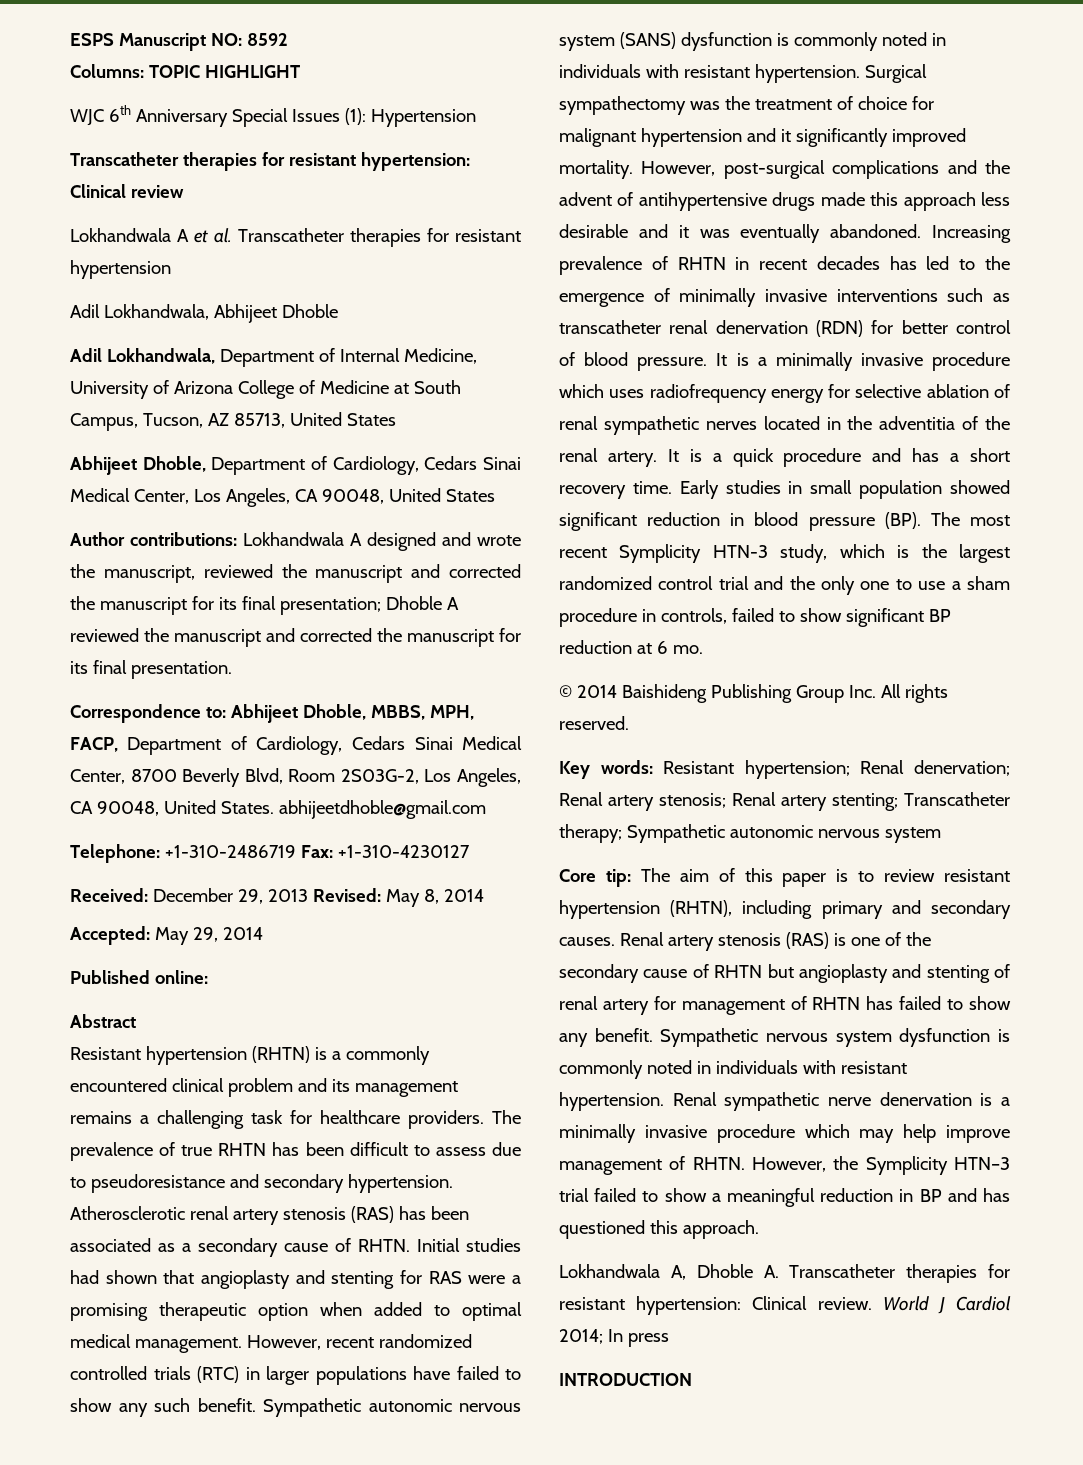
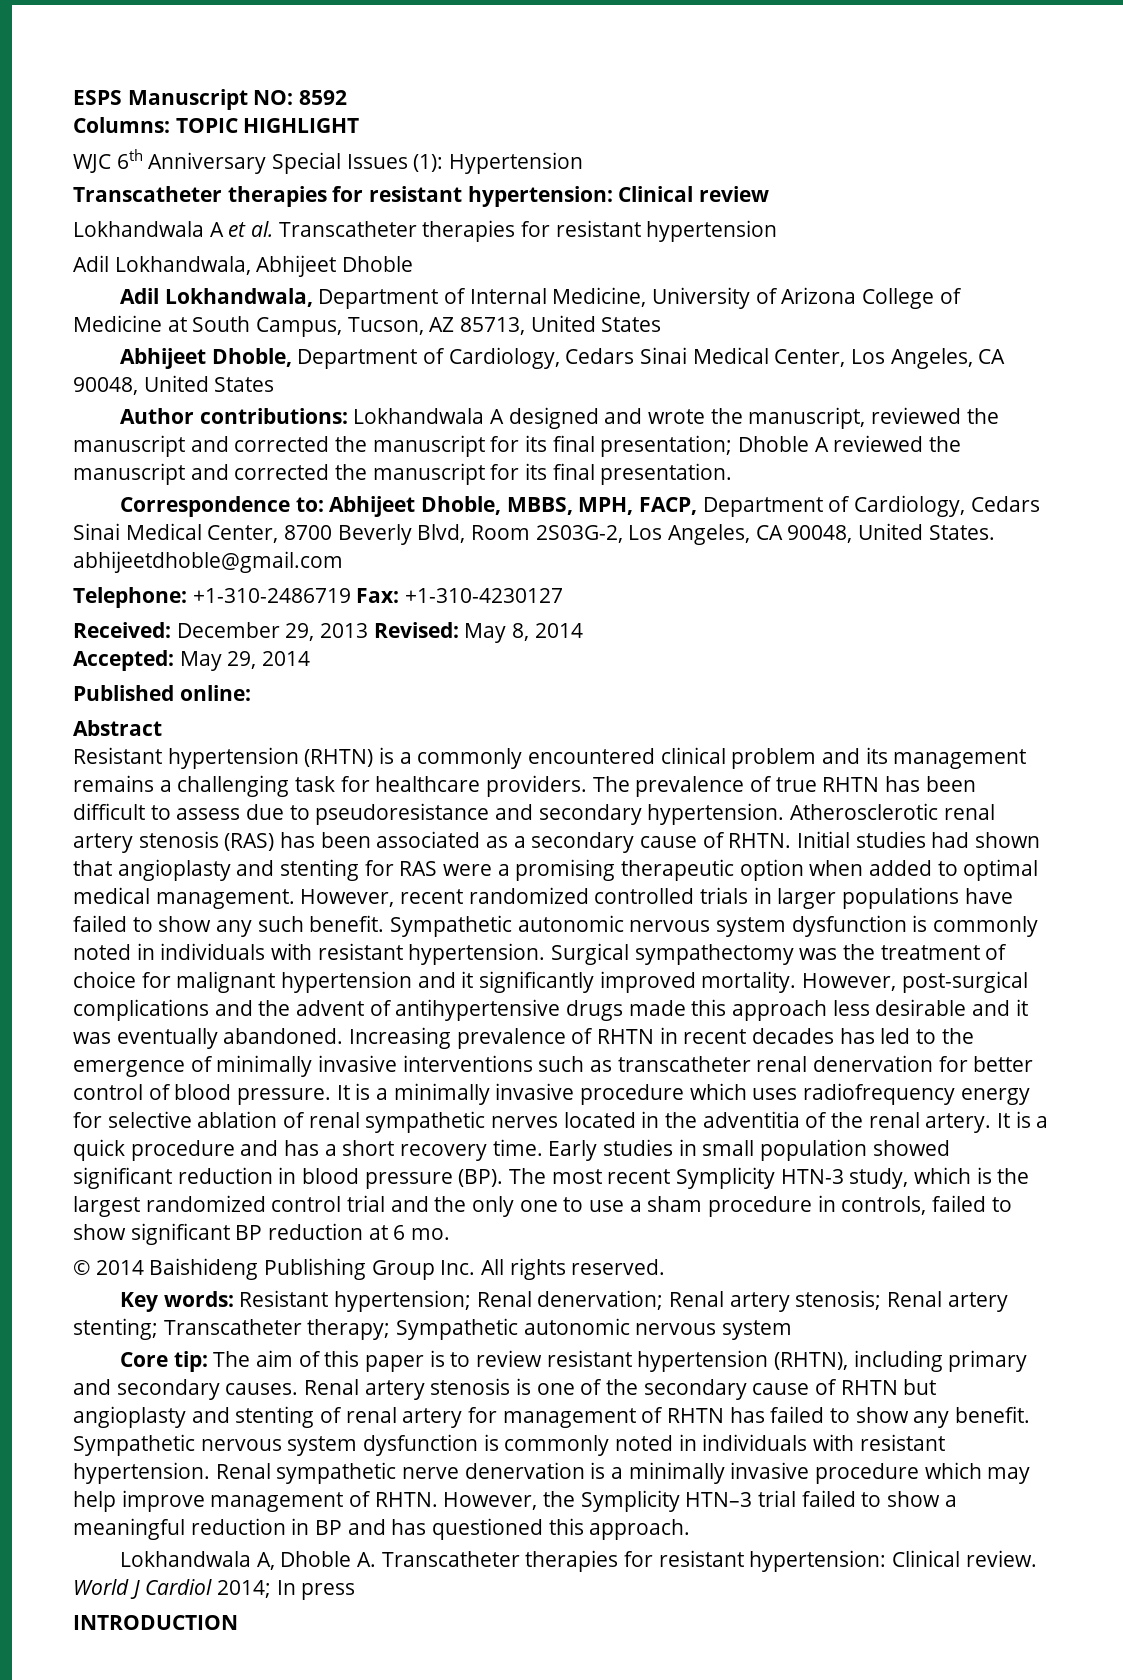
[197,1366,239,1383] (RTC) -> (749, 895) none
[619,32,676,49] (SANS) -> (787, 927) none
[816,320,863,337] (RDN) -> (934, 1063) none
[785,932,829,949] (RAS) -> (511, 1386) none

